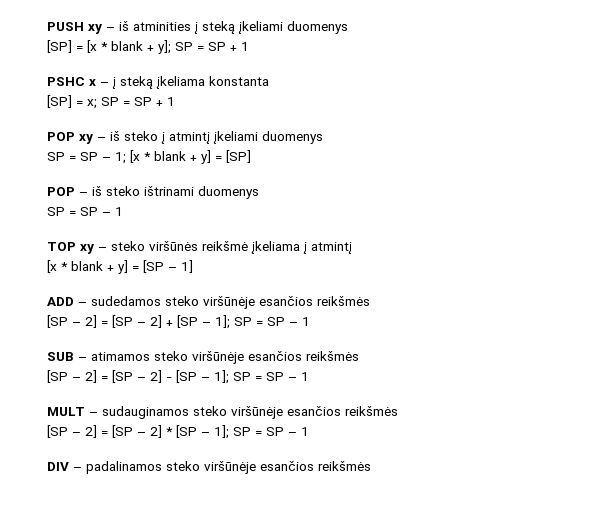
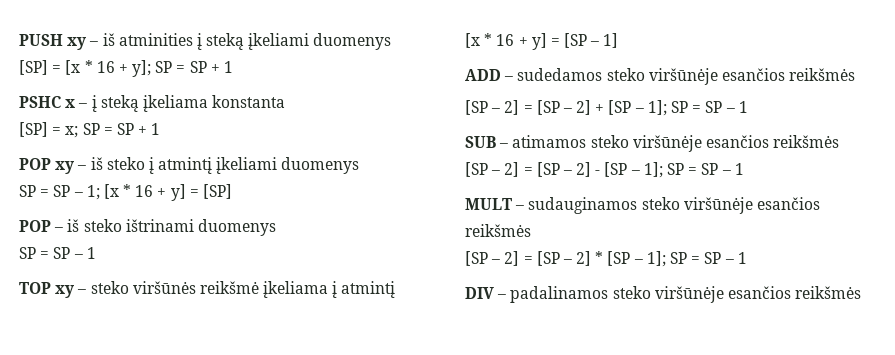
[111,41,143,51] blank -> [96,61,115,73] 16
[154,151,186,161] blank -> [135,185,154,197] 16
[71,261,103,271] blank -> [496,34,515,46] 16

